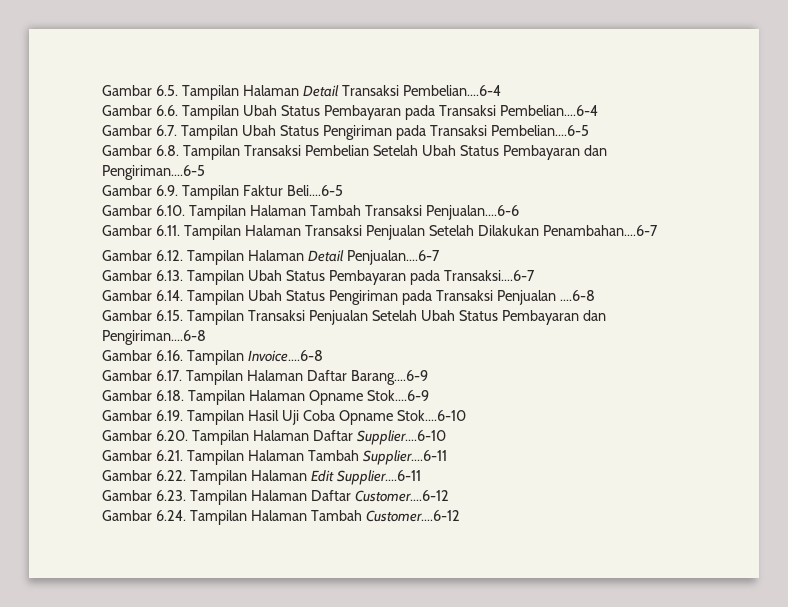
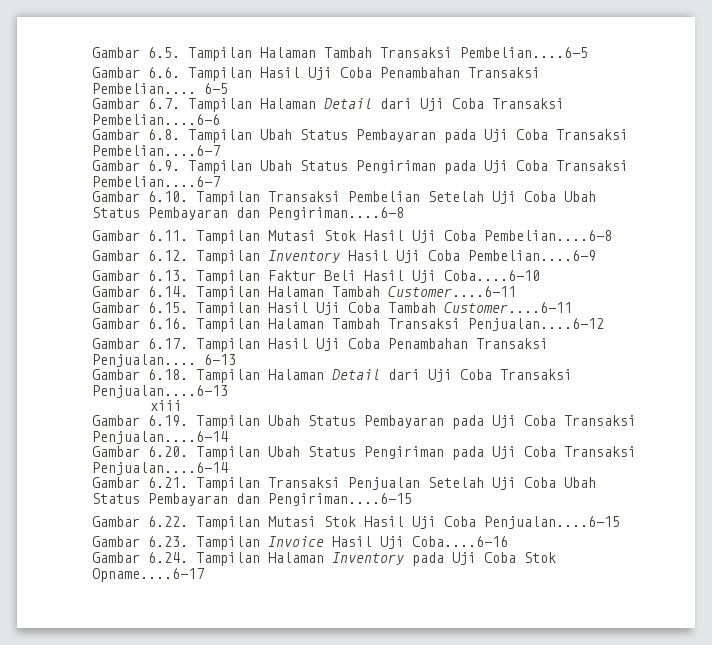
[303,85,501,97] Detail Transaksi Pembelian....6-4 -> [324,47,589,58] Tambah Transaksi Pembelian....6-5
[243,105,598,120] [102,125,589,140] [102,145,180,156] Ubah Status Pembayaran pada Transaksi Pembelian....6-4 // Gambar 6.7. Tampilan Ubah Status Pengiriman pada Transaksi Pembelian....6-5 // Gambar 6.8. -> [260,67,541,80] [92,83,229,94] [92,98,565,112] [92,114,221,125] [92,129,629,143] [92,145,221,156] [92,160,629,174] [92,176,221,187] [92,191,189,202] Hasil Uji Coba Penambahan Transaksi Pembelian.... 6-5 // Gambar 6.7. Tampilan Halaman Detail dari Uji Coba Transaksi Pembelian....6-6 // Gambar 6.8. Tampilan Ubah Status Pembayaran pada Uji Coba Transaksi Pembelian....6-7 // Gambar 6.9. Tampilan Ubah Status Pengiriman pada Uji Coba Transaksi Pembelian....6-7 // Gambar 6.10.
[421,145,607,160] [102,165,206,180] [102,185,344,200] [102,205,519,220] [102,225,658,240] [102,250,440,265] [102,270,535,285] [102,290,595,305] [102,310,417,325] Ubah Status Pembayaran dan Pengiriman....6-5 // Gambar 6.9. Tampilan Faktur Beli....6-5 // Gambar 6.10. Tampilan Halaman Tambah Transaksi Penjualan....6-6 // Gambar 6.11. Tampilan Halaman Transaksi Penjualan Setelah Dilakukan Penambahan....6-7 // Gambar 6.12. Tampilan Halaman Detail Penjualan....6-7 // Gambar 6.13. Tampilan Ubah Status Pembayaran pada Transaksi....6-7 // Gambar 6.14. Tampilan Ubah Status Pengiriman pada Transaksi Penjualan ....6-8 // Gambar 6.15. Tampilan Transaksi Penjualan Setelah -> [492,191,557,204] Uji Coba
(207, 337) none -> [92,230,613,244] [92,250,597,264] [92,270,541,284] [92,286,517,300] [92,302,573,316] // Gambar 6.11. Tampilan Mutasi Stok Hasil Uji Coba Pembelian....6-8 // Gambar 6.12. Tampilan Inventory Hasil Uji Coba Pembelian....6-9 // Gambar 6.13. Tampilan Faktur Beli Hasil Uji Coba....6-10 // Gambar 6.14. Tampilan Halaman Tambah Customer....6-11 // Gambar 6.15. Tampilan Hasil Uji Coba Tambah Customer....6-11
[248,350,324,362] Invoice....6-8 -> [268,318,605,331] Halaman Tambah Transaksi Penjualan....6-12
[247,370,428,385] [102,390,429,405] [102,410,466,425] [102,430,446,445] [102,450,447,465] [102,470,421,485] Halaman Daftar Barang....6-9 // Gambar 6.18. Tampilan Halaman Opname Stok....6-9 // Gambar 6.19. Tampilan Hasil Uji Coba Opname Stok....6-10 // Gambar 6.20. Tampilan Halaman Daftar Supplier....6-10 // Gambar 6.21. Tampilan Halaman Tambah Supplier....6-11 // Gambar 6.22. Tampilan Halaman Edit Supplier....6-11 -> [268,338,549,351] [92,354,237,367] [92,369,573,383] [92,385,229,398] [149,400,182,411] [92,415,637,429] [92,431,229,444] [92,446,637,460] [92,462,229,475] [92,477,597,491] [92,493,413,506] [92,516,621,530] Hasil Uji Coba Penambahan Transaksi Penjualan.... 6-13 // Gambar 6.18. Tampilan Halaman Detail dari Uji Coba Transaksi Penjualan....6-13 // xiii // Gambar 6.19. Tampilan Ubah Status Pembayaran pada Uji Coba Transaksi Penjualan....6-14 // Gambar 6.20. Tampilan Ubah Status Pengiriman pada Uji Coba Transaksi Penjualan....6-14 // Gambar 6.21. Tampilan Transaksi Penjualan Setelah Uji Coba Ubah Status Pembayaran dan Pengiriman....6-15 // Gambar 6.22. Tampilan Mutasi Stok Hasil Uji Coba Penjualan....6-15
[251,490,449,502] Halaman Daftar Customer....6-12 -> [268,536,509,549] Invoice Hasil Uji Coba....6-16
[311,510,460,522] Tambah Customer....6-12 -> [332,552,557,566] [92,568,205,582] Inventory pada Uji Coba Stok Opname....6-17

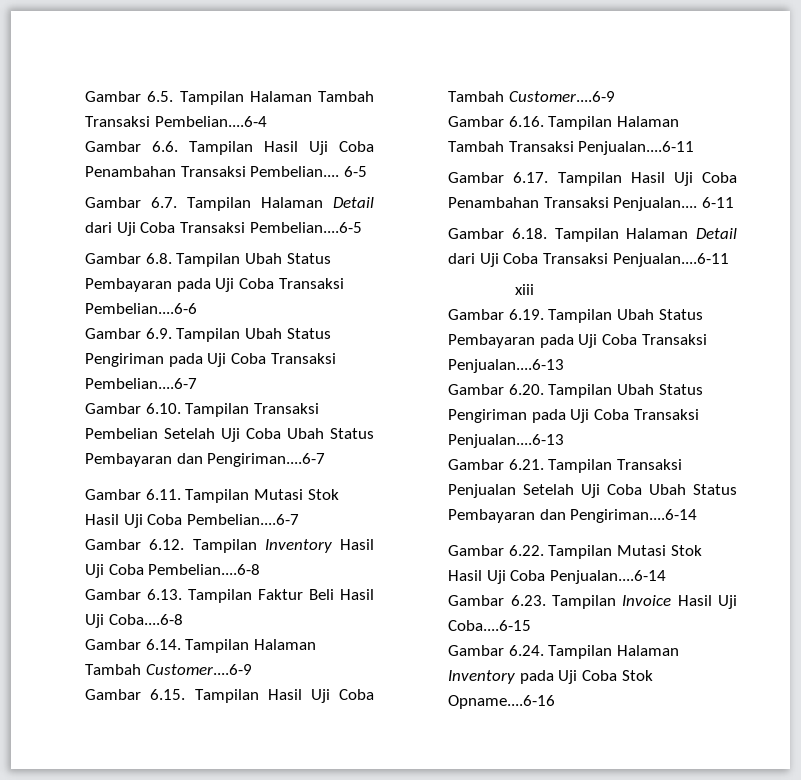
[460,47,589,58] Pembelian....6-5 -> [154,116,267,127] Pembelian....6-4
[92,114,221,125] Pembelian....6-6 -> [249,222,362,233] Pembelian....6-5
[92,145,221,156] Pembelian....6-7 -> [85,303,198,314] Pembelian....6-6
[268,207,405,220] Pengiriman....6-8 -> [207,453,326,467] Pengiriman....6-7
[484,230,613,241] Pembelian....6-8 -> [186,514,299,525] Pembelian....6-7
[468,250,597,261] Pembelian....6-9 -> [148,564,261,575] Pembelian....6-8
[444,270,541,281] Coba....6-10 -> [108,614,183,625] Coba....6-8
[388,286,517,297] Customer....6-11 -> [145,664,252,675] Customer....6-9
[444,302,573,313] Customer....6-11 -> [508,91,615,102] Customer....6-9
[468,318,605,331] Penjualan....6-12 -> [578,141,695,155] Penjualan....6-11
[204,354,237,365] 6-13 -> [701,197,734,208] 6-11
[92,385,229,398] Penjualan....6-13 -> [612,253,729,267] Penjualan....6-11
[92,431,229,444] Penjualan....6-14 -> [448,359,565,373] Penjualan....6-13
[92,462,229,475] Penjualan....6-14 -> [448,434,565,448] Penjualan....6-13
[268,493,413,506] Pengiriman....6-15 -> [570,509,698,523] Pengiriman....6-14
[484,516,621,529] Penjualan....6-15 -> [549,570,666,584] Penjualan....6-14
[412,536,509,547] Coba....6-16 -> [448,620,532,631] Coba....6-15
[92,568,205,582] Opname....6-17 -> [448,695,556,709] Opname....6-16

